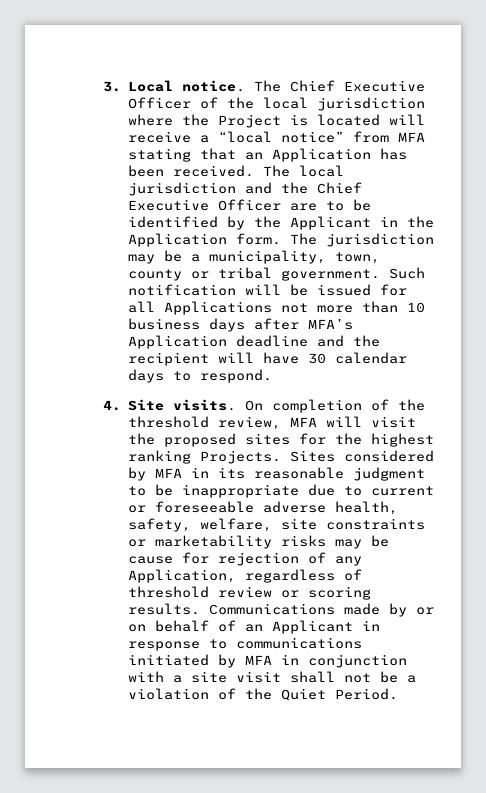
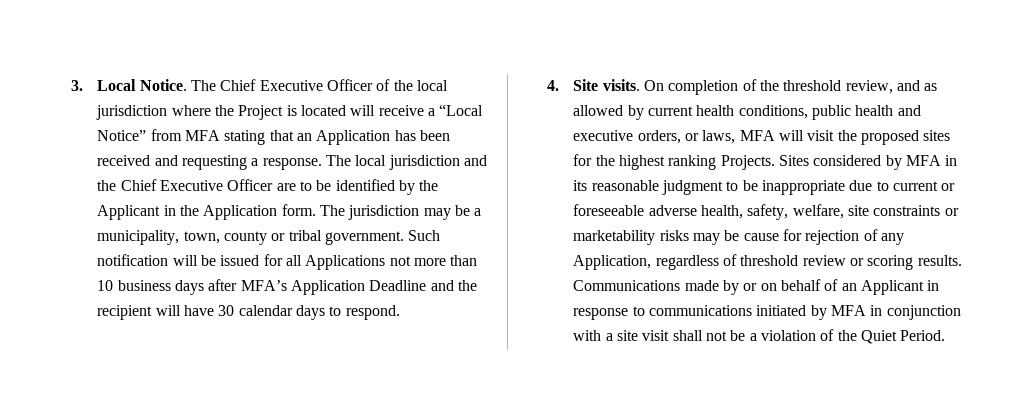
[181,80,245,92] notice. -> [139,79,187,91] Notice.
[217,131,344,143] “local notice” -> [439,104,484,116] [97,130,147,141] “Local Notice”
[172,165,254,177] received. -> [97,155,322,170] received and requesting a response.
[235,335,308,347] deadline -> [369,280,427,291] Deadline
(281, 423) none -> [897,80,938,91] [573,105,921,120] [573,130,736,144] and as allowed by current health conditions, public health and executive orders, or laws,

